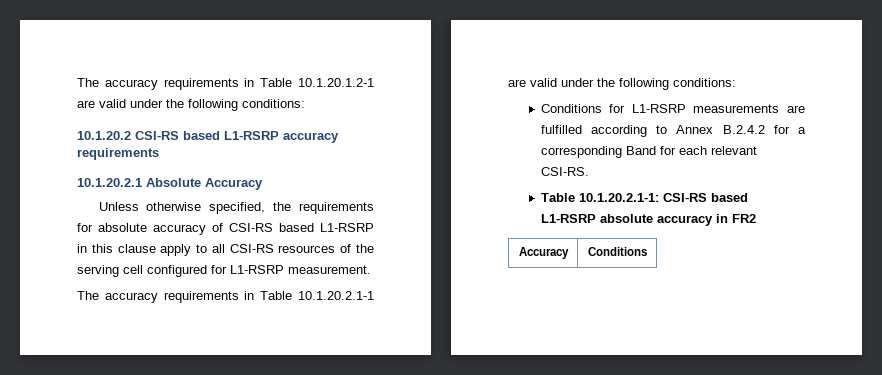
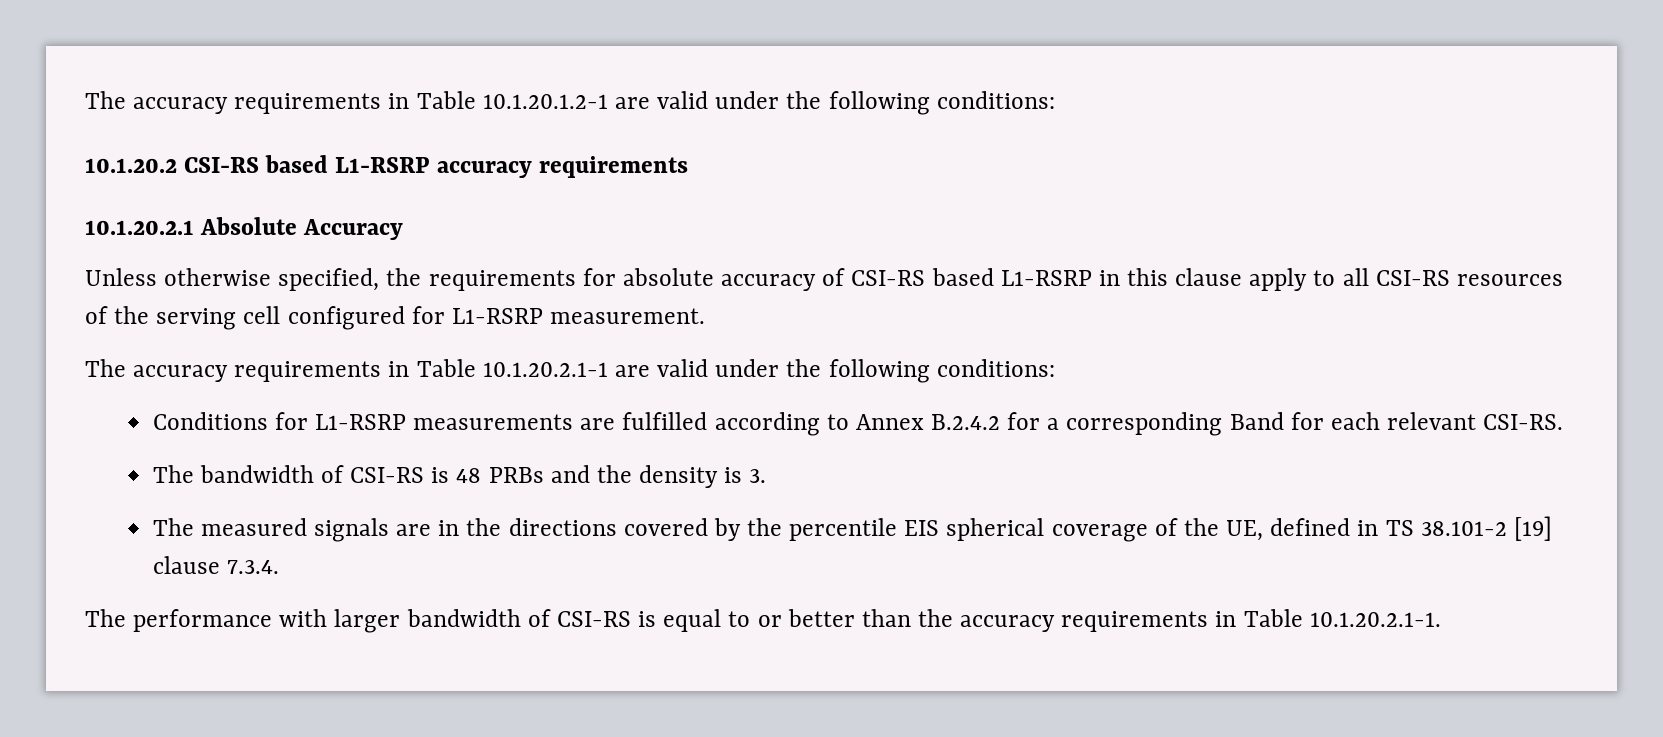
[540,193,748,202] [540,214,756,226] [518,247,569,259] [587,247,647,256] Table 10.1.20.2.1-1: CSI-RS based L1-RSRP absolute accuracy in FR2 // Accuracy | Conditions -> [152,465,767,488] [152,516,1552,542] [152,556,279,574] [85,609,1441,633] The bandwidth of CSI-RS is 48 PRBs and the density is 3. // The measured signals are in the directions covered by the percentile EIS spherical coverage of the UE, defined in TS 38.101-2 [19] clause 7.3.4. // The performance with larger bandwidth of CSI-RS is equal to or better than the accuracy requirements in Table 10.1.20.2.1-1.

